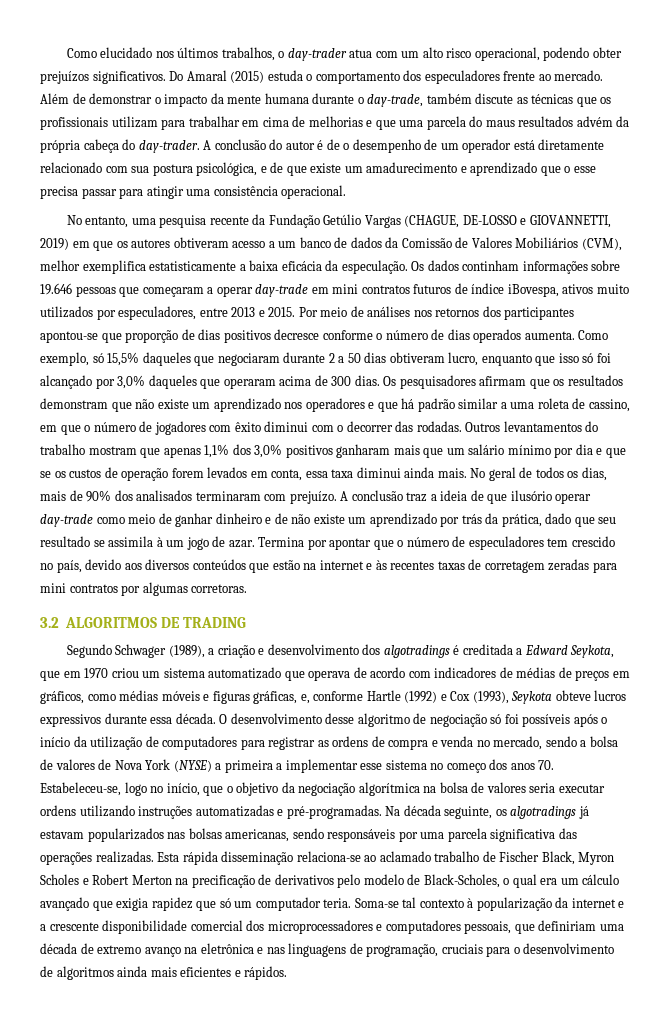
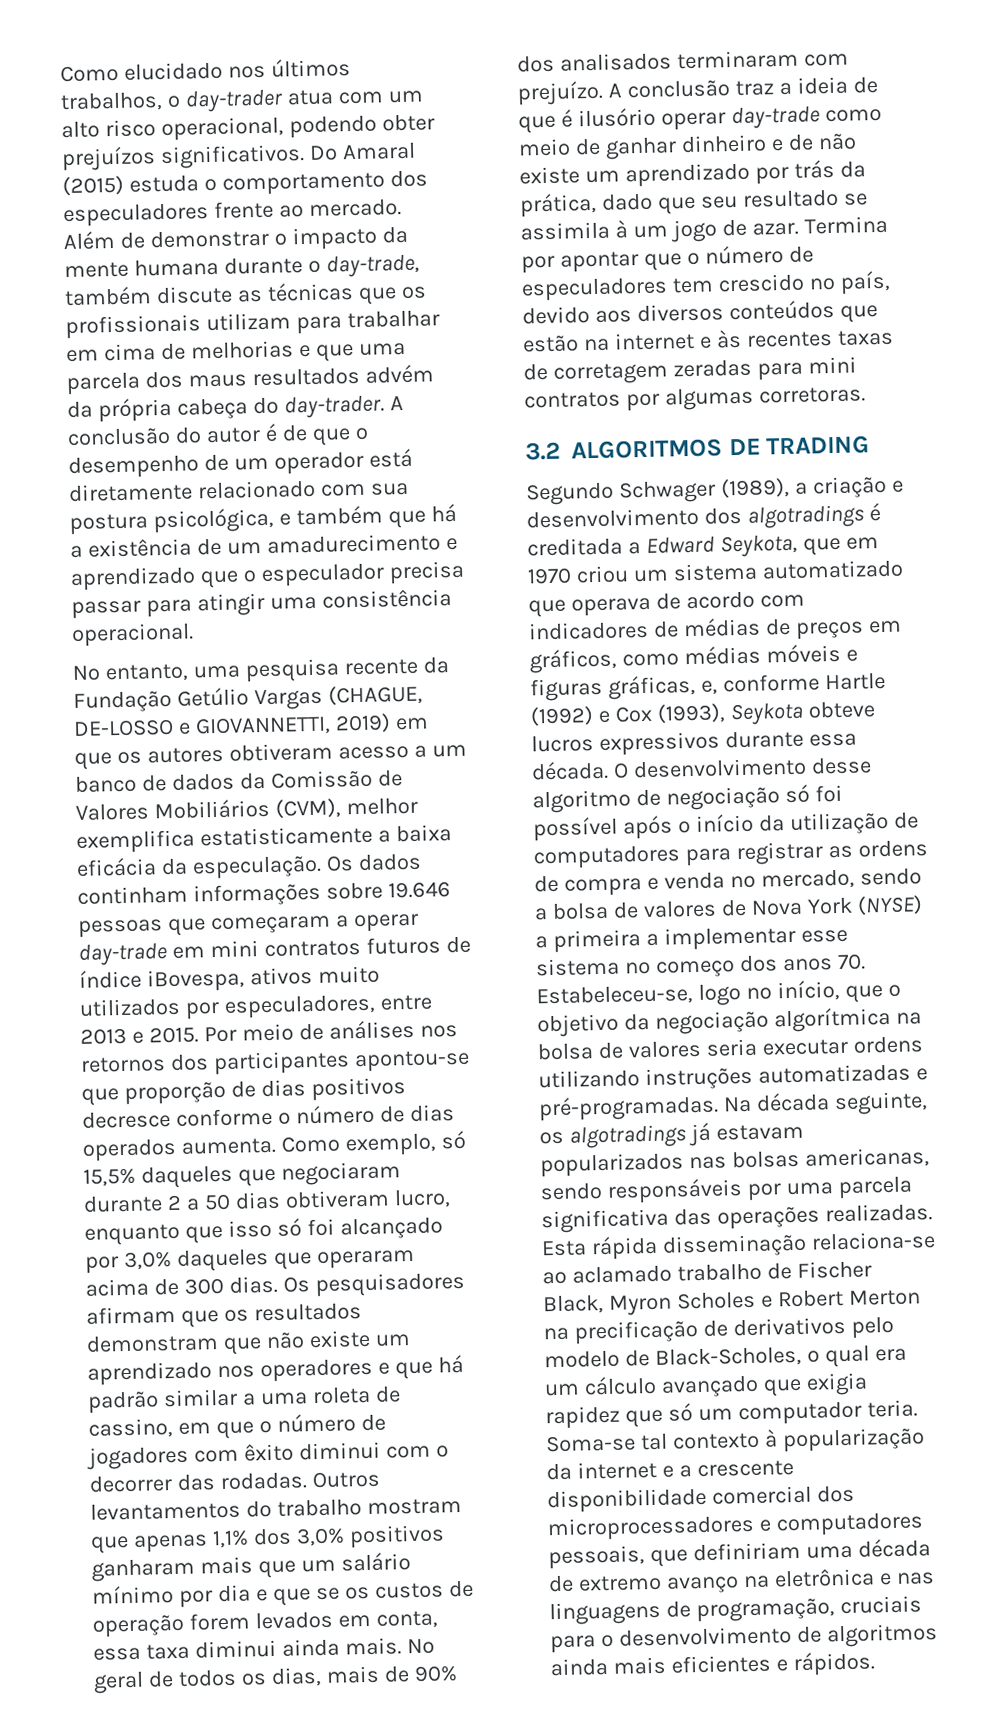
[469,116,483,127] do -> [144,371,183,389] dos
(340, 144) none -> [311,428,351,446] que
[270,162,342,176] de que existe -> [295,503,457,529] [70,537,222,558] também que há a existência de
[573,166,596,173] esse -> [260,563,385,587] especulador
(508, 499) none -> [560,109,573,128] é
[522,714,571,727] possíveis -> [533,816,618,842] possível

